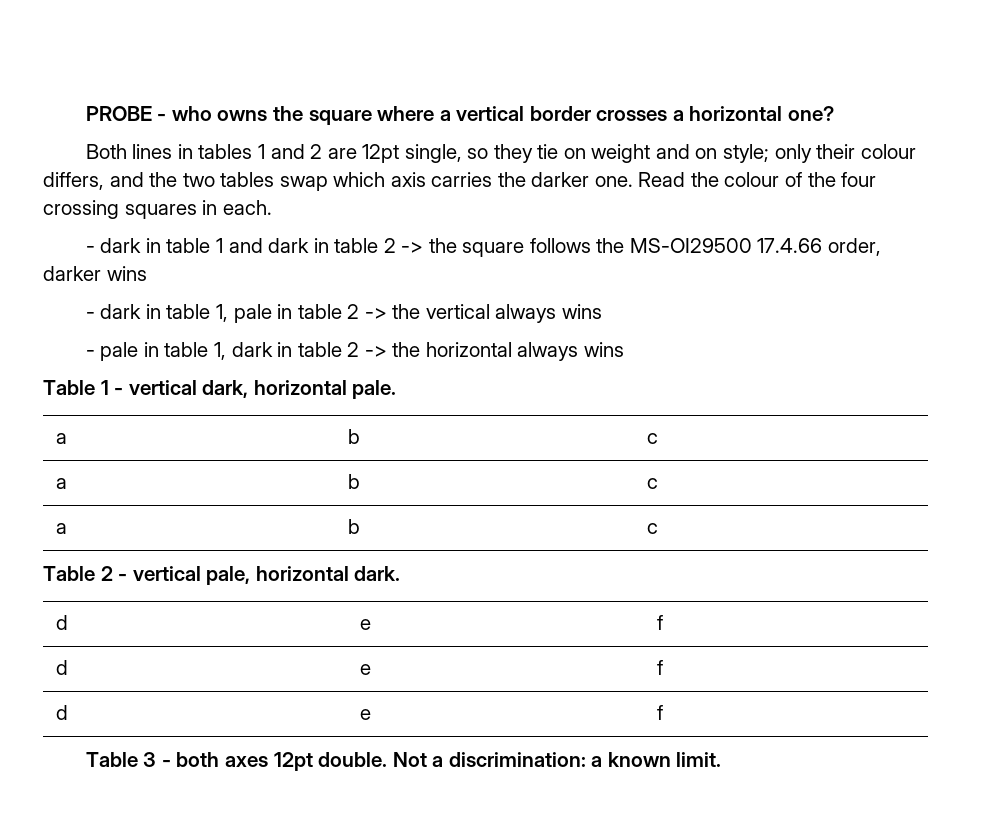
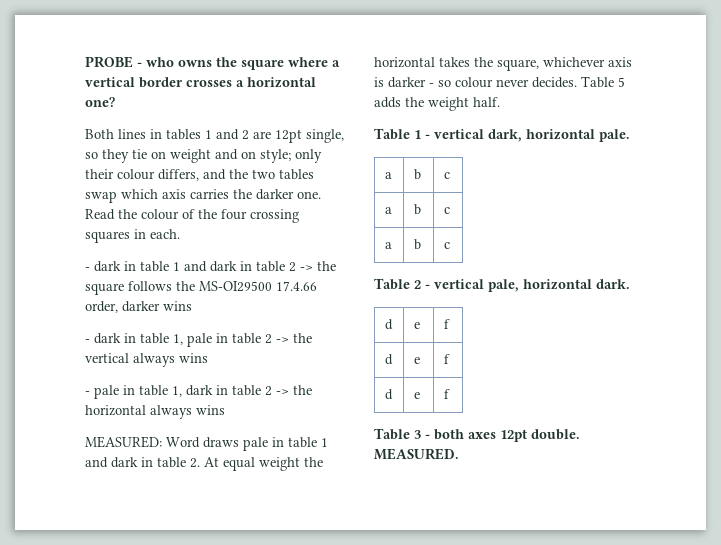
(624, 349) none -> [85,436,328,451] [85,457,323,471] [374,57,632,71] [374,76,625,88] [374,97,500,111] // MEASURED: Word draws pale in table 1 and dark in table 2. At equal weight the horizontal takes the square, whichever axis is darker - so colour never decides. Table 5 adds the weight half.
[392,752,722,767] Not a discrimination: a known limit. -> [374,448,459,460] MEASURED.

